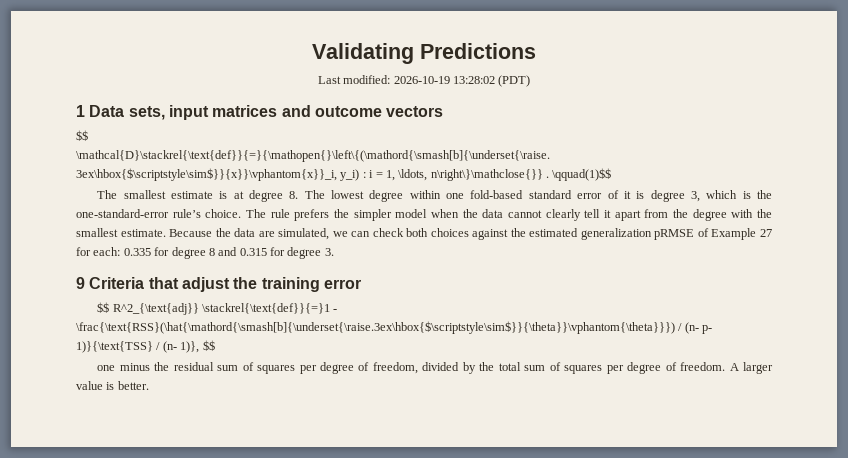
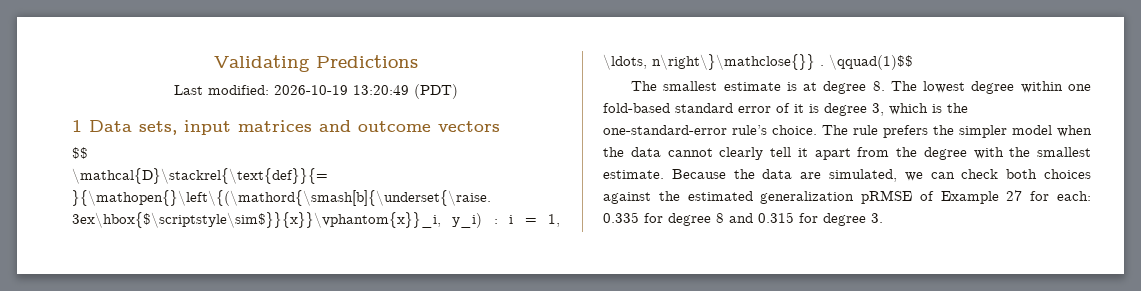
[452,76,495,84] 13:28:02 -> [353,85,409,95] 13:20:49
[76,277,361,292] [97,302,338,315] [76,321,713,334] [76,340,215,353] [97,362,774,374] [76,381,149,390] // 9 Criteria that adjust the training error // $$ R^2_{\text{adj}} \stackrel{\text{def}}{=}1 - \frac{\text{RSS}(\hat{\mathord{\smash[b]{\underset{\raise.3ex\hbox{$\scriptstyle\sim$}}{\theta}}\vphantom{\theta}}}) / (n- p- 1)}{\text{TSS} / (n- 1)}, $$ // one minus the residual sum of squares per degree of freedom, divided by the total sum of squares per degree of freedom. A larger value is better. -> (883, 218) none

